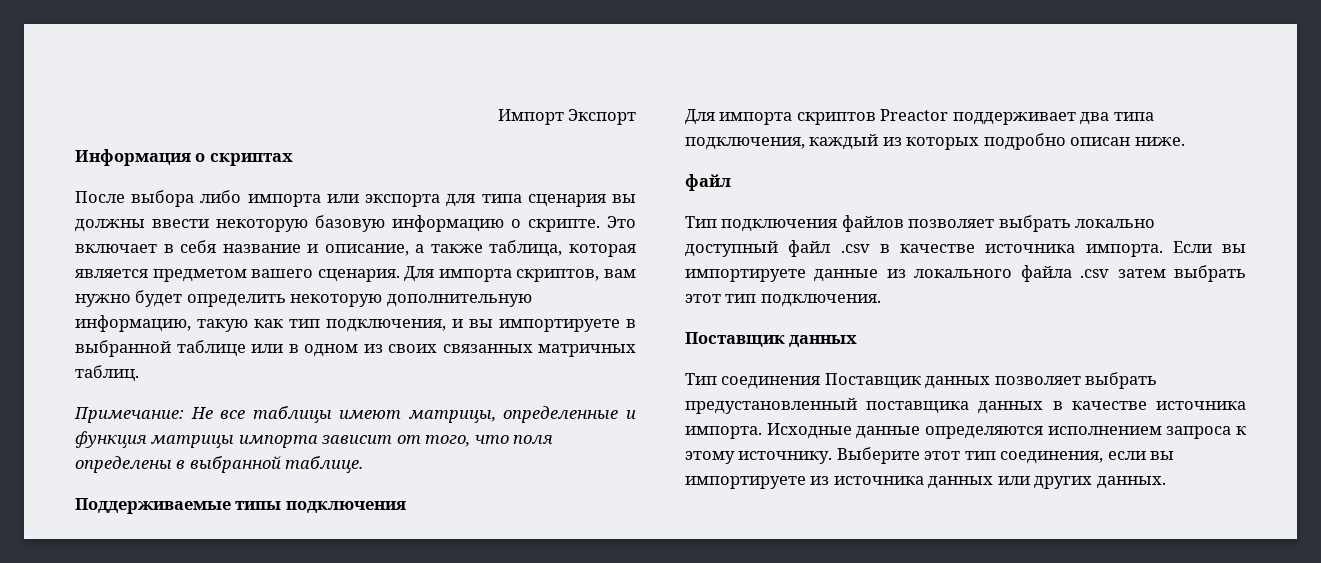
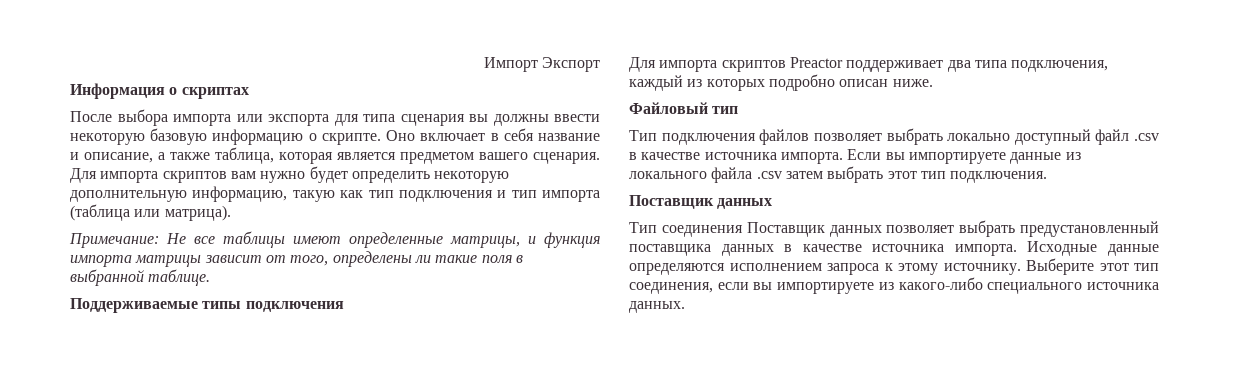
[200,190,242,203] либо -> (168, 117) none
[607,216,636,228] Это -> [386,130,416,141] Оно
[516,269,600,282] скриптов, -> [162,171,227,183] скриптов
[326,319,636,332] [75,340,636,357] [75,365,139,382] подключения, и вы импортируете в выбранной таблице или в одном из своих связанных матричных таблиц. -> [398,190,600,202] [70,204,231,221] подключения и тип импорта (таблица или матрица).
[408,406,636,423] [75,431,554,448] [75,456,172,473] матрицы, определенные и функция матрицы импорта зависит от того, что поля определены -> [349,232,600,248] [70,251,512,267] определенные матрицы, и функция импорта матрицы зависит от того, определены ли такие поля
[685,174,731,191] файл -> [629,102,739,114] Файловый тип
[833,476,1093,489] источника данных или других -> [898,277,1159,294] какого-либо специального источника

